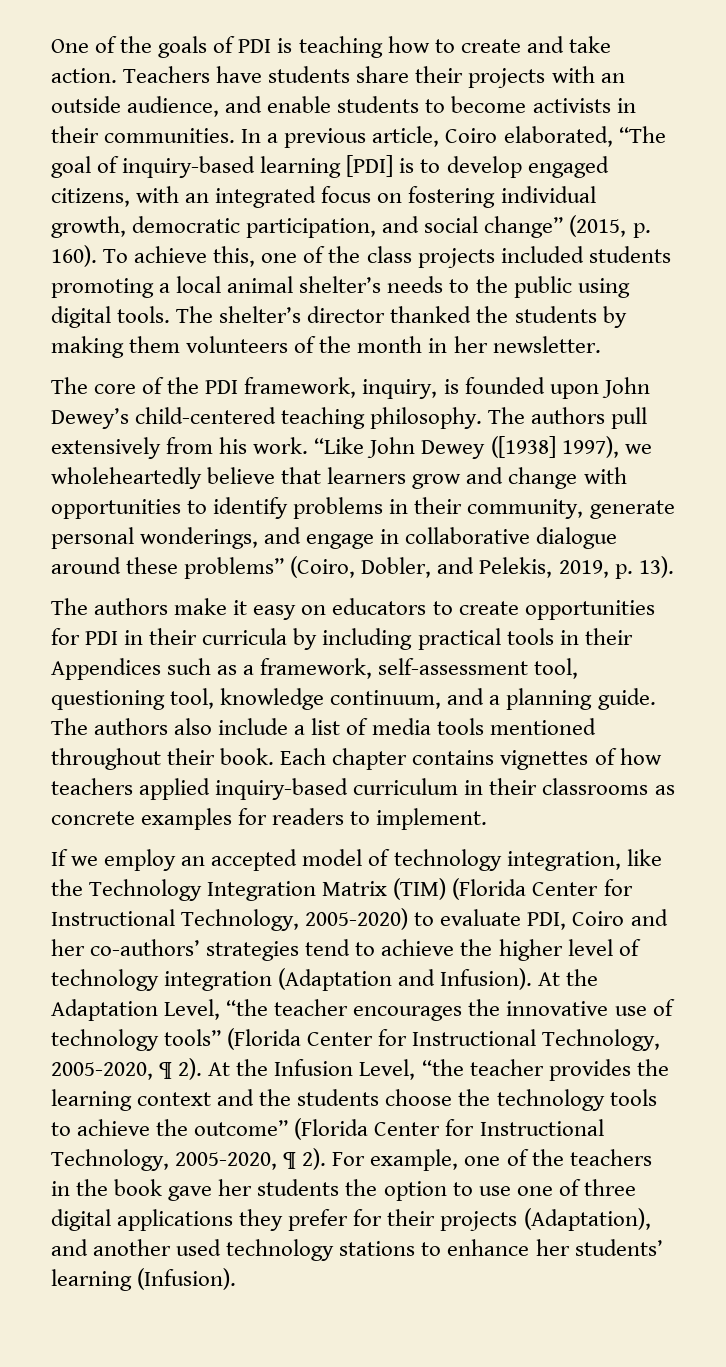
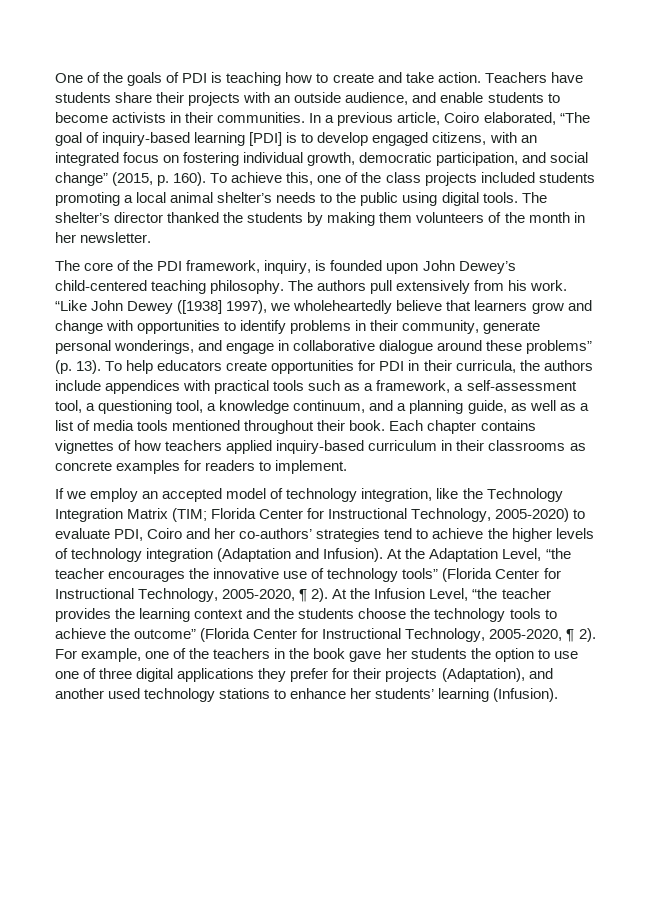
[290,556,674,579] [51,598,453,620] (Coiro, Dobler, and Pelekis, 2019, p. 13). // The authors make it easy on educators to -> [55,360,223,374] (p. 13). To help educators
[202,628,633,650] [51,658,161,680] curricula by including practical tools in their Appendices -> [455,360,593,373] [55,380,305,394] curricula, the authors include appendices with practical tools
(373, 668) none -> [454,383,464,391] a
(579, 668) none -> [86,403,96,411] a
(215, 698) none -> [207,403,217,411] a
[597,688,656,710] [51,718,289,735] guide. The authors also include -> [467,400,576,414] guide, as well as
[393,878,527,900] (TIM) (Florida -> [172,508,257,522] (TIM; Florida
[567,939,613,956] level -> [555,528,594,539] levels

